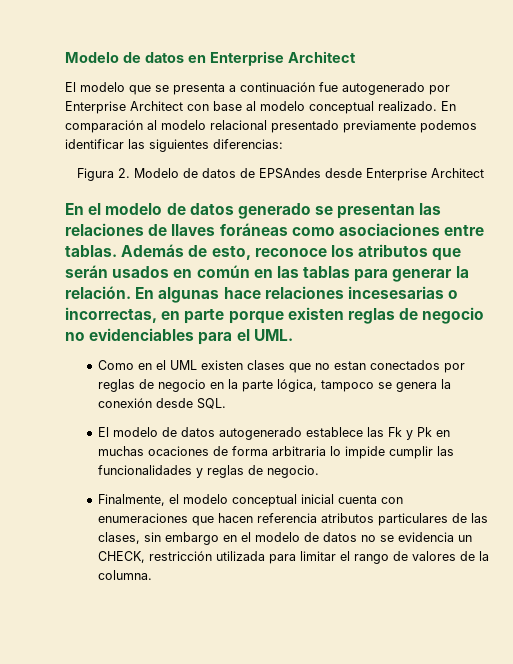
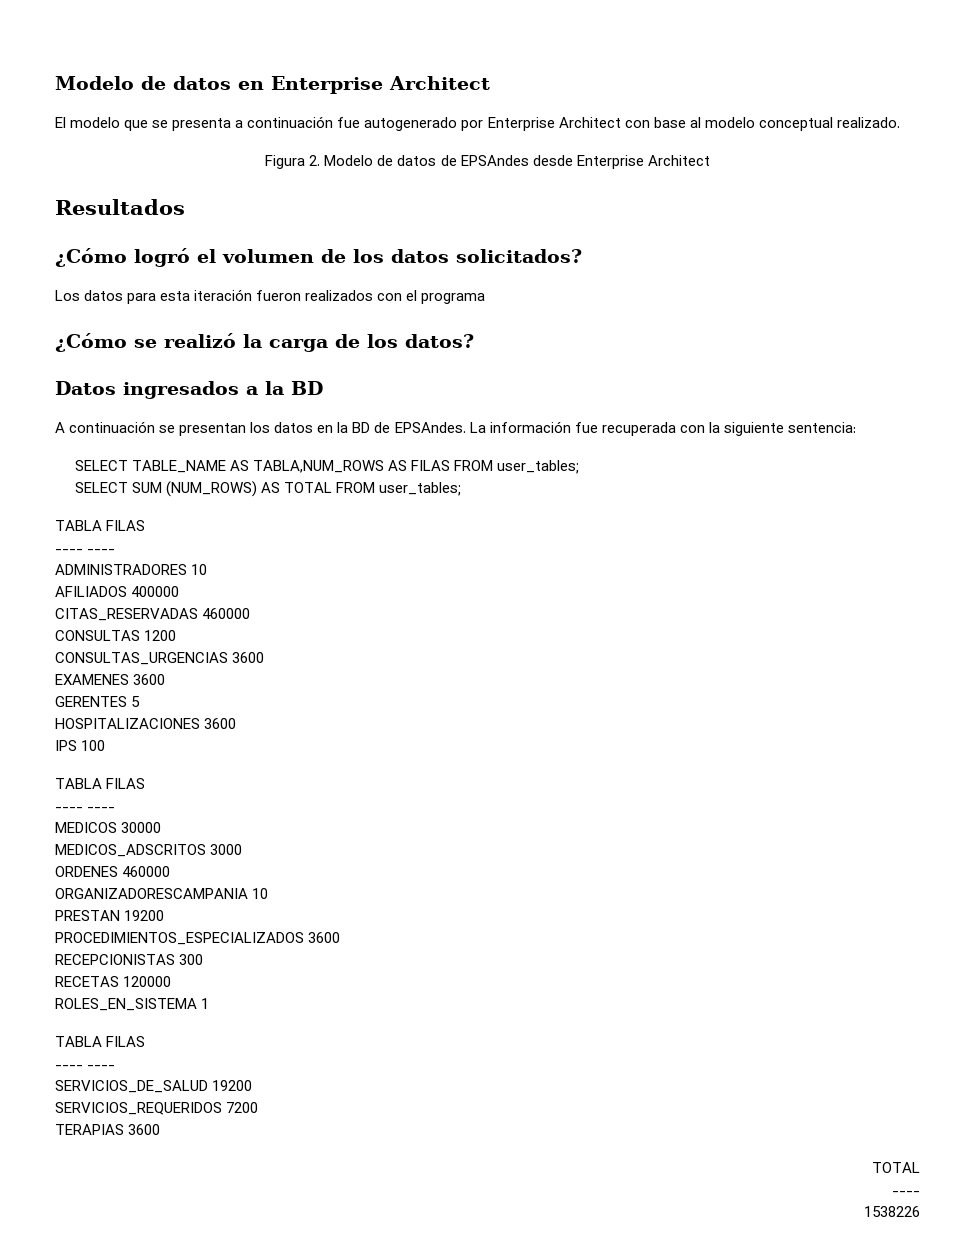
[441,101,456,111] [65,120,477,133] [65,139,283,152] En comparación al modelo relacional presentado previamente podemos identificar las siguientes diferencias: -> (900, 122) none
[65,203,442,219] [65,223,485,236] [65,244,462,261] [65,265,469,282] [65,286,459,303] [65,307,485,324] [65,328,293,345] [98,360,466,373] [98,379,452,392] [98,398,227,409] [98,427,451,440] [98,446,455,459] [98,465,320,478] [98,494,404,507] [98,513,489,526] [98,532,473,545] [98,551,490,564] [98,570,153,580] En el modelo de datos generado se presentan las relaciones de llaves foráneas como asociaciones entre tablas. Además de esto, reconoce los atributos que serán usados en común en las tablas para generar la relación. En algunas hace relaciones incesesarias o incorrectas, en parte porque existen reglas de negocio no evidenciables para el UML. // Como en el UML existen clases que no estan conectados por reglas de negocio en la parte lógica, tampoco se genera la conexión desde SQL. // El modelo de datos autogenerado establece las Fk y Pk en muchas ocaciones de forma arbitraria lo impide cumplir las funcionalidades y reglas de negocio. // Finalmente, el modelo conceptual inicial cuenta con enumeraciones que hacen referencia atributos particulares de las clases, sin embargo en el modelo de datos no se evidencia un CHECK, restricción utilizada para limitar el rango de valores de la columna. -> [55,199,185,215] [55,248,582,267] [55,289,486,304] [55,333,474,352] [55,381,323,399] [55,421,856,436] [74,460,580,474] [74,481,462,497] [55,520,146,531] [55,549,116,553] [55,564,208,575] [55,586,180,597] [55,608,251,621] [55,630,177,641] [55,652,265,665] [55,674,166,685] [55,696,141,707] [55,718,237,729] [55,740,106,751] [55,778,146,789] [55,807,116,811] [55,822,162,833] [55,844,243,857] [55,866,171,877] [55,888,269,899] [55,910,165,921] [55,932,341,945] [55,954,204,965] [55,976,172,987] [55,998,210,1011] [55,1036,146,1047] [55,1065,116,1069] [55,1080,253,1093] [55,1102,259,1115] [55,1124,161,1135] [872,1162,920,1173] [892,1191,920,1195] [864,1206,920,1217] Resultados // ¿Cómo logró el volumen de los datos solicitados? // Los datos para esta iteración fueron realizados con el programa // ¿Cómo se realizó la carga de los datos? // Datos ingresados a la BD // A continuación se presentan los datos en la BD de EPSAndes. La información fue recuperada con la siguiente sentencia: // SELECT TABLE_NAME AS TABLA,NUM_ROWS AS FILAS FROM user_tables; // SELECT SUM (NUM_ROWS) AS TOTAL FROM user_tables; // TABLA FILAS // ---- ---- // ADMINISTRADORES 10 // AFILIADOS 400000 // CITAS_RESERVADAS 460000 // CONSULTAS 1200 // CONSULTAS_URGENCIAS 3600 // EXAMENES 3600 // GERENTES 5 // HOSPITALIZACIONES 3600 // IPS 100 // TABLA FILAS // ---- ---- // MEDICOS 30000 // MEDICOS_ADSCRITOS 3000 // ORDENES 460000 // ORGANIZADORESCAMPANIA 10 // PRESTAN 19200 // PROCEDIMIENTOS_ESPECIALIZADOS 3600 // RECEPCIONISTAS 300 // RECETAS 120000 // ROLES_EN_SISTEMA 1 // TABLA FILAS // ---- ---- // SERVICIOS_DE_SALUD 19200 // SERVICIOS_REQUERIDOS 7200 // TERAPIAS 3600 // TOTAL // ---- // 1538226

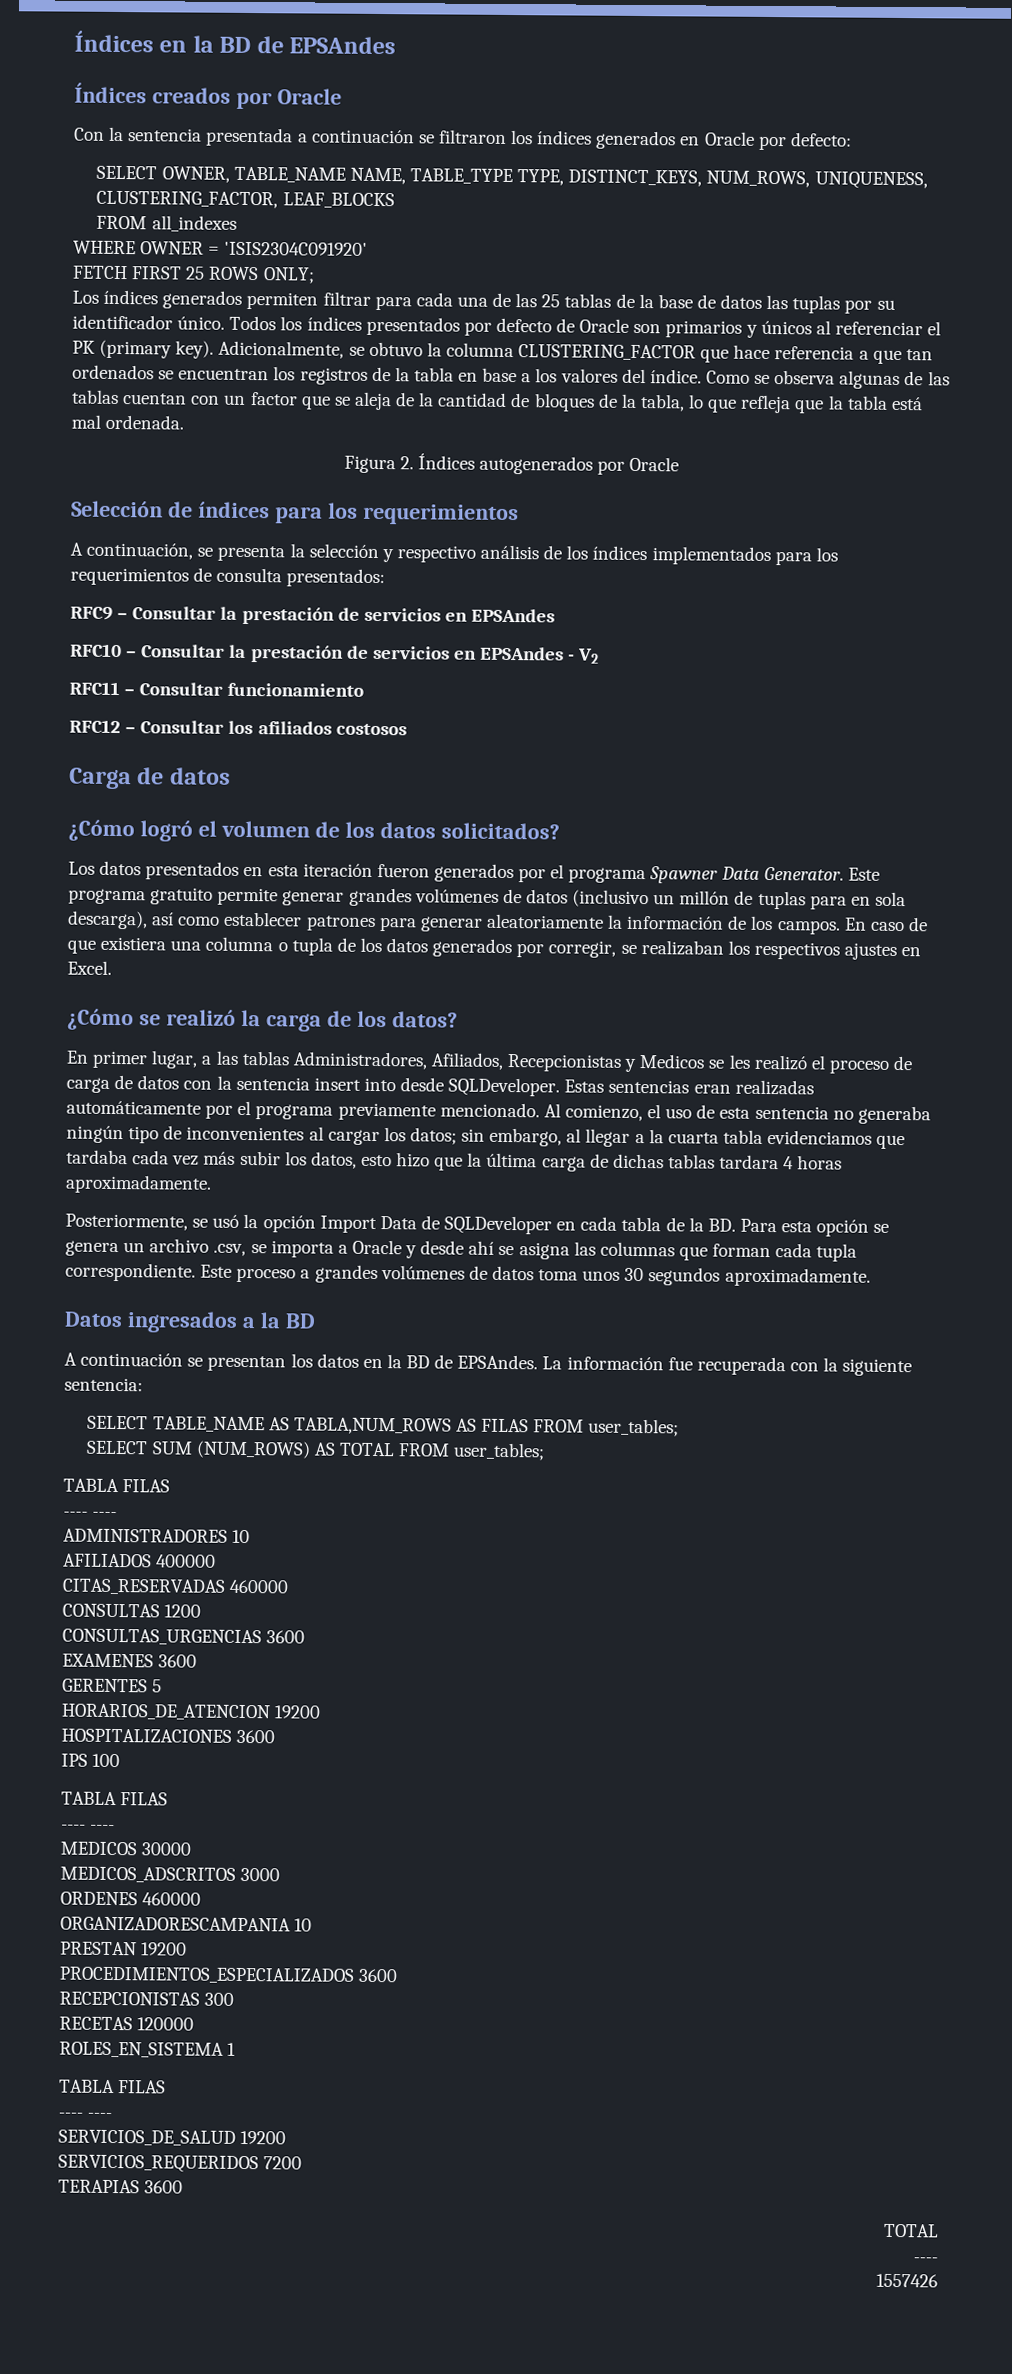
[55,76,490,94] [55,116,900,131] [265,155,710,169] [55,199,185,215] Modelo de datos en Enterprise Architect // El modelo que se presenta a continuación fue autogenerado por Enterprise Architect con base al modelo conceptual realizado. // Figura 2. Modelo de datos de EPSAndes desde Enterprise Architect // Resultados -> [74,30,397,55] [74,82,342,110] [74,126,852,151] [96,165,928,190] [96,190,395,209] [96,215,237,232] [73,240,369,256] [72,265,315,284] [72,289,895,314] [72,314,942,338] [72,339,933,365] [72,364,950,390] [72,389,923,414] [71,414,185,430] [343,453,680,475] [71,500,519,526] [70,542,838,566] [70,567,386,588] [70,606,556,625] [70,643,600,664] [69,681,365,697] [69,719,407,736] [69,767,231,790] Índices en la BD de EPSAndes // Índices creados por Oracle // Con la sentencia presentada a continuación se filtraron los índices generados en Oracle por defecto: // SELECT OWNER, TABLE_NAME NAME, TABLE_TYPE TYPE, DISTINCT_KEYS, NUM_ROWS, UNIQUENESS, CLUSTERING_FACTOR, LEAF_BLOCKS // FROM all_indexes // WHERE OWNER = 'ISIS2304C091920' // FETCH FIRST 25 ROWS ONLY; // Los índices generados permiten filtrar para cada una de las 25 tablas de la base de datos las tuplas por su identificador único. Todos los índices presentados por defecto de Oracle son primarios y únicos al referenciar el PK (primary key). Adicionalmente, se obtuvo la columna CLUSTERING_FACTOR que hace referencia a que tan ordenados se encuentran los registros de la tabla en base a los valores del índice. Como se observa algunas de las tablas cuentan con un factor que se aleja de la cantidad de bloques de la tabla, lo que refleja que la tabla está mal ordenada. // Figura 2. Índices autogenerados por Oracle // Selección de índices para los requerimientos // A continuación, se presenta la selección y respectivo análisis de los índices implementados para los requerimientos de consulta presentados: // RFC9 – Consultar la prestación de servicios en EPSAndes // RFC10 – Consultar la prestación de servicios en EPSAndes - V2 // RFC11 – Consultar funcionamiento // RFC12 – Consultar los afiliados costosos // Carga de datos
[127,293,157,304] para -> [145,861,264,880] presentados en
[305,290,486,304] realizados con el programa -> [433,863,880,884] [68,887,906,910] [67,910,928,935] [67,936,922,961] [67,960,112,975] generados por el programa Spawner Data Generator. Este programa gratuito permite generar grandes volúmenes de datos (inclusivo un millón de tuplas para en sola descarga), así como establecer patrones para generar aleatoriamente la información de los campos. En caso de que existiera una columna o tupla de los datos generados por corregir, se realizaban los respectivos ajustes en Excel.
(474, 341) none -> [66,1050,914,1074] [66,1074,814,1097] [66,1100,931,1125] [66,1125,906,1150] [66,1149,843,1172] [65,1174,212,1194] [65,1213,890,1237] [65,1238,858,1262] [65,1262,871,1287] // En primer lugar, a las tablas Administradores, Afiliados, Recepcionistas y Medicos se les realizó el proceso de carga de datos con la sentencia insert into desde SQLDeveloper. Estas sentencias eran realizadas automáticamente por el programa previamente mencionado. Al comienzo, el uso de esta sentencia no generaba ningún tipo de inconvenientes al cargar los datos; sin embargo, al llegar a la cuarta tabla evidenciamos que tardaba cada vez más subir los datos, esto hizo que la última carga de dichas tablas tardara 4 horas aproximadamente. // Posteriormente, se usó la opción Import Data de SQLDeveloper en cada tabla de la BD. Para esta opción se genera un archivo .csv, se importa a Oracle y desde ahí se asigna las columnas que forman cada tupla correspondiente. Este proceso a grandes volúmenes de datos toma unos 30 segundos aproximadamente.
(141, 701) none -> [61,1703,322,1721] // HORARIOS_DE_ATENCION 19200
[864,1206,920,1217] 1538226 -> [876,2273,938,2288] 1557426

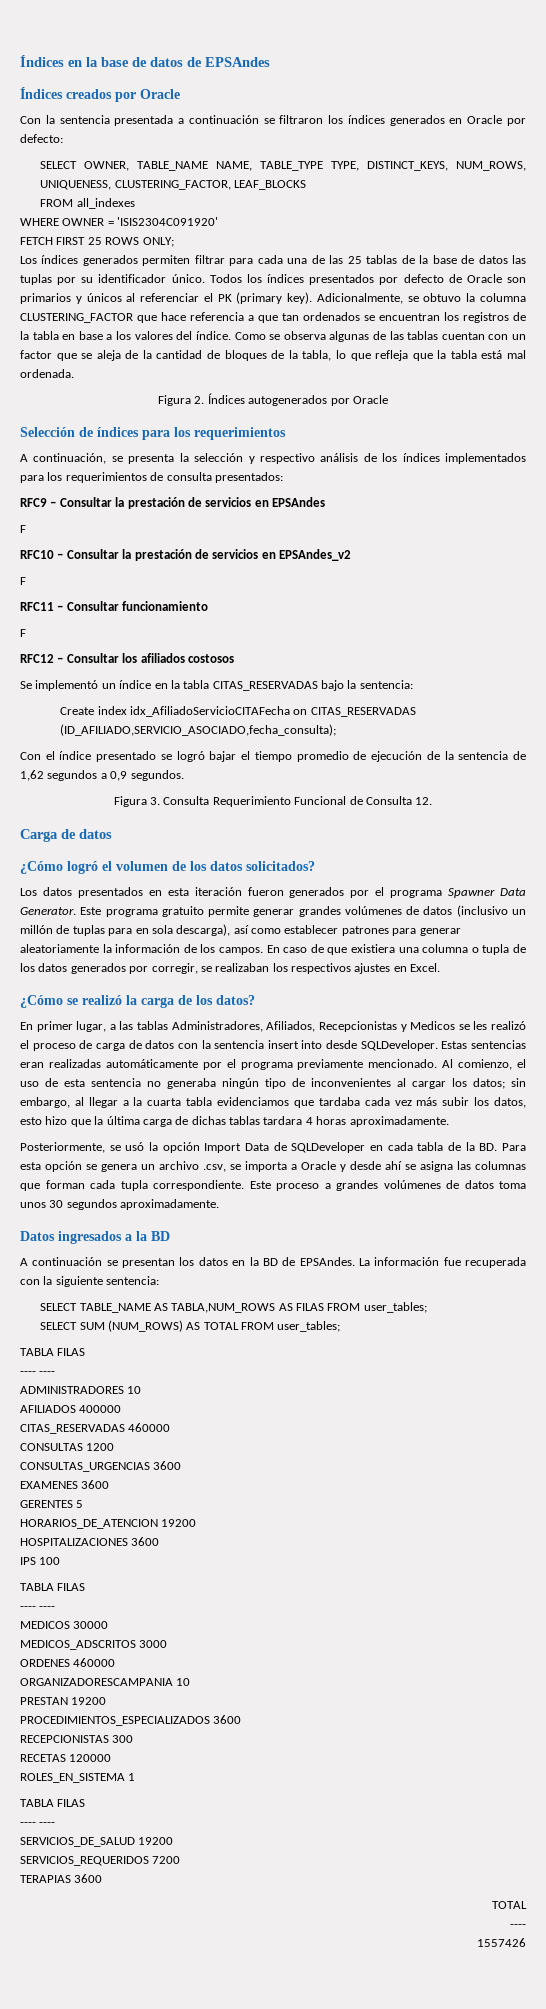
[219,36,252,54] BD -> [101,57,183,67] base de datos
(556, 615) none -> [20,525,26,533] // F
[480,646,600,664] EPSAndes - V2 -> [279,549,351,561] [20,577,26,585] EPSAndes_v2 // F
(365, 689) none -> [20,629,26,637] // F
(407, 729) none -> [20,680,413,691] [60,706,416,717] [60,724,337,736] [20,751,526,762] [20,770,184,781] [113,796,433,807] // Se implementó un índice en la tabla CITAS_RESERVADAS bajo la sentencia: // Create index idx_AfiliadoServicioCITAFecha on CITAS_RESERVADAS (ID_AFILIADO,SERVICIO_ASOCIADO,fecha_consulta); // Con el índice presentado se logró bajar el tiempo promedio de ejecución de la sentencia de 1,62 segundos a 0,9 segundos. // Figura 3. Consulta Requerimiento Funcional de Consulta 12.

